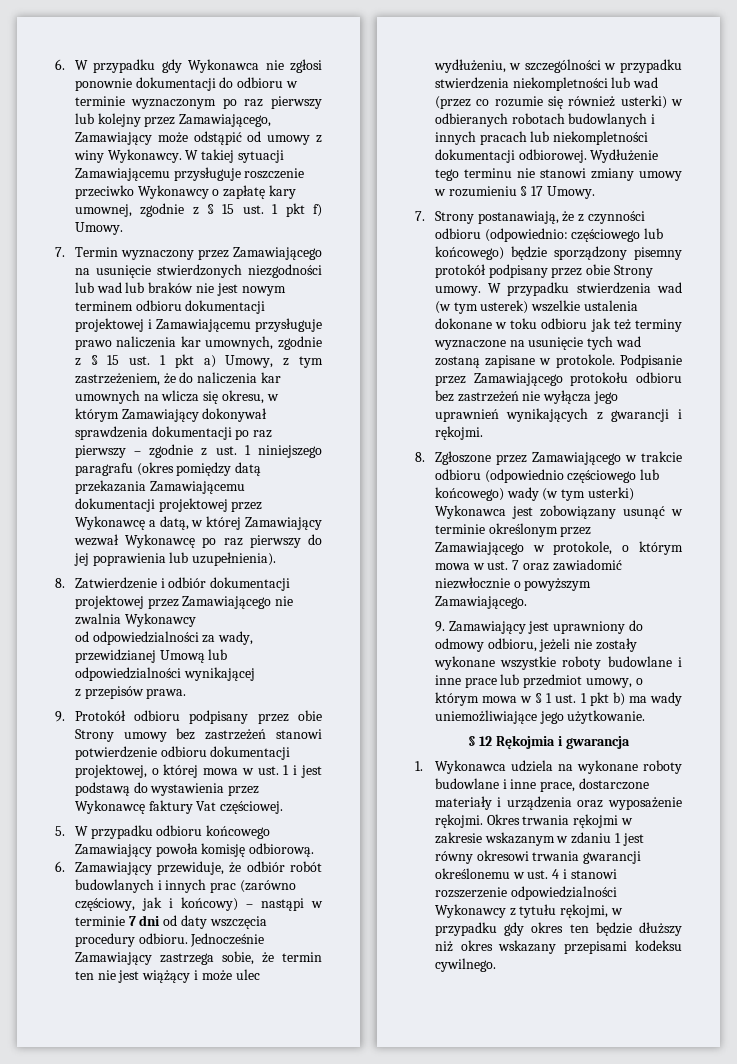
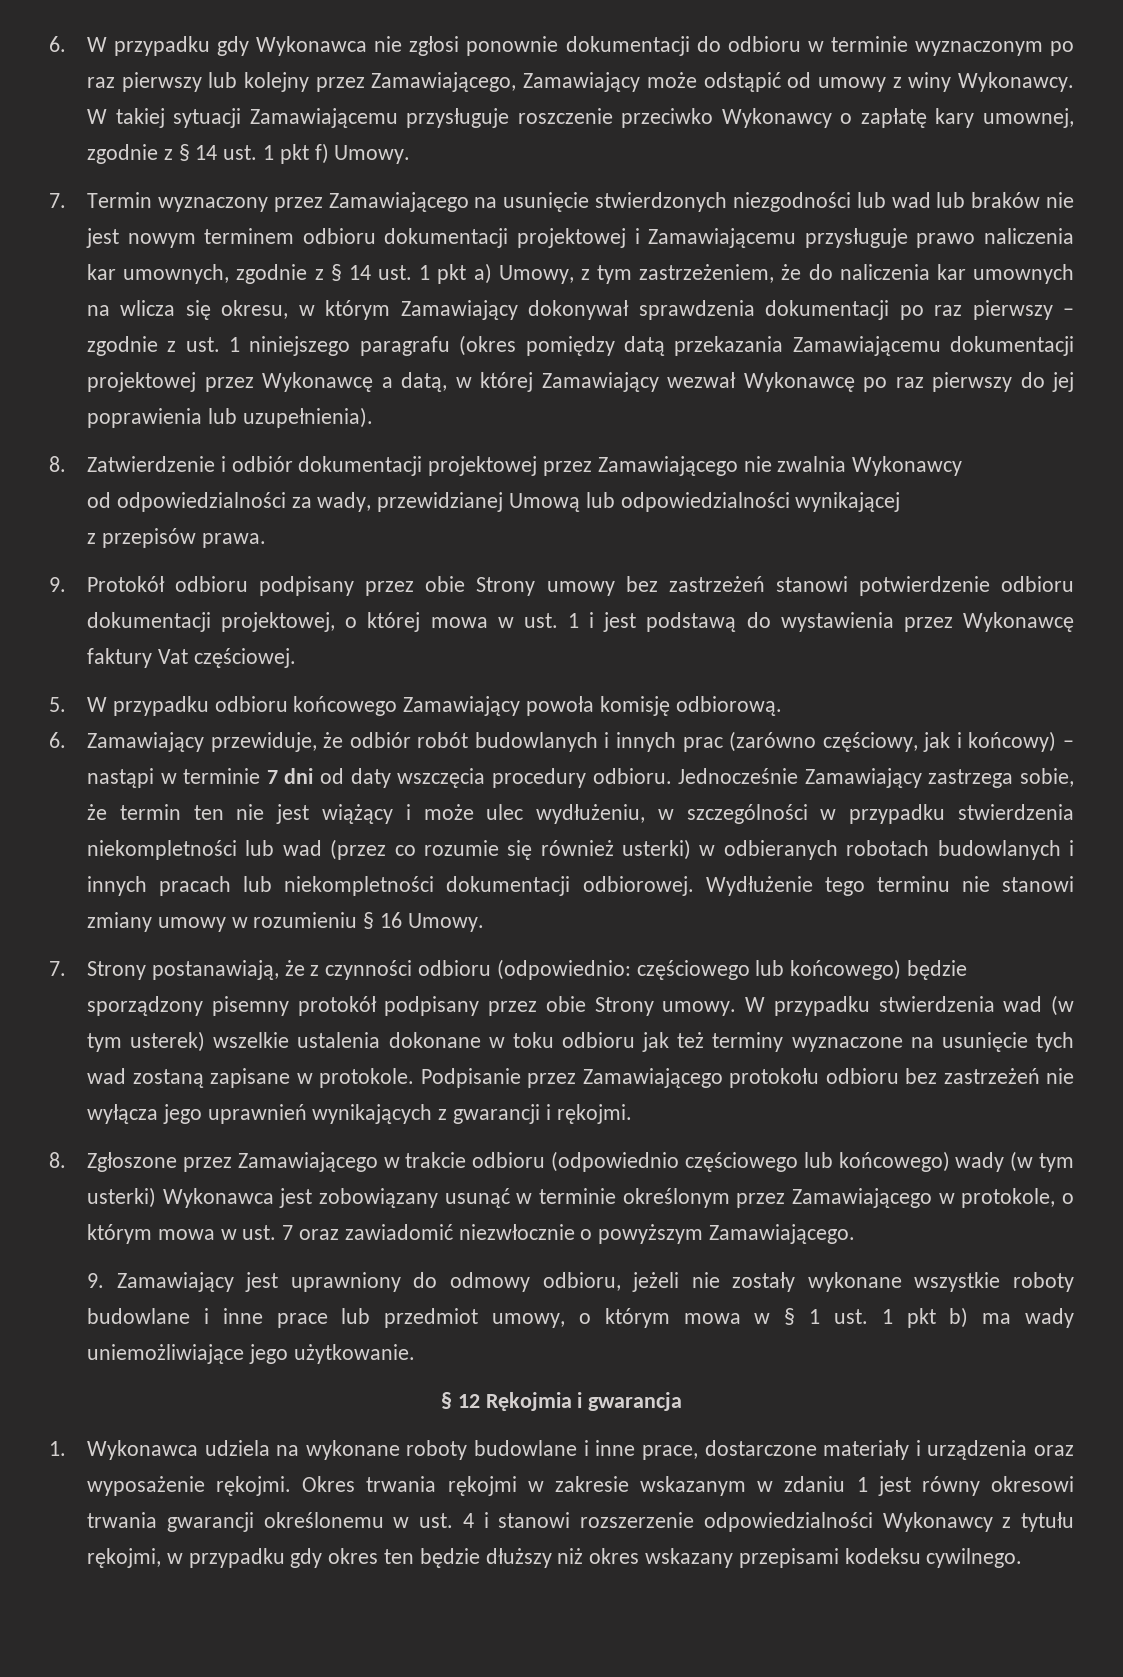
[222,204,235,214] 15 -> [195,145,218,160] 14
[107,355,120,365] 15 -> [348,265,371,280] 14
[531,186,544,196] 17 -> [380,912,403,928] 16

